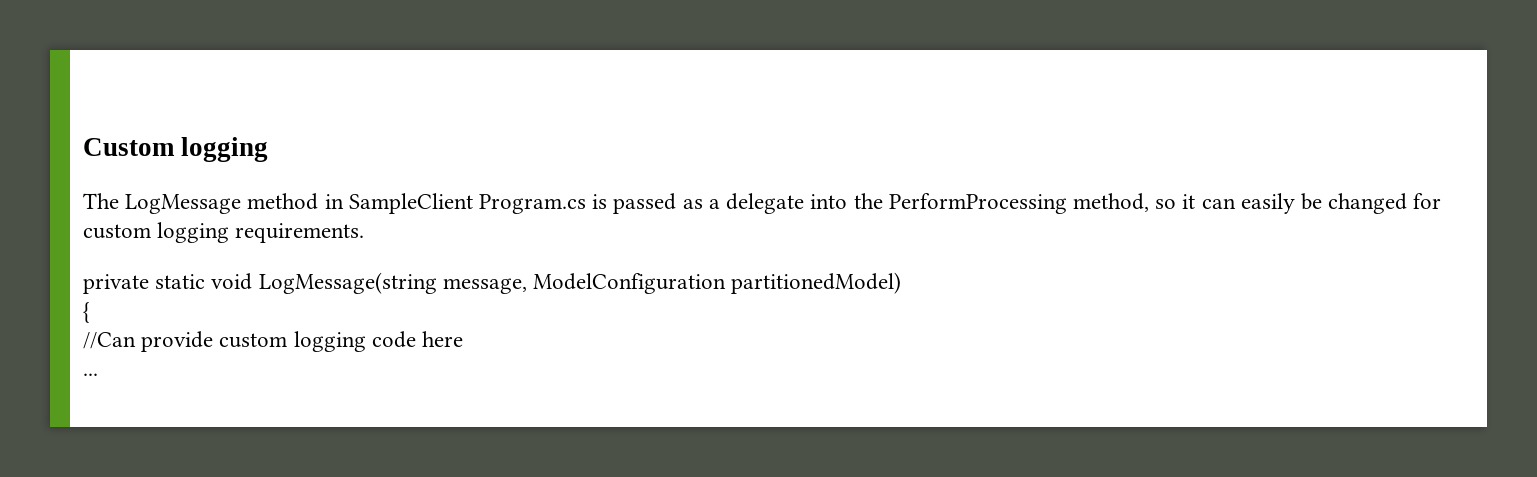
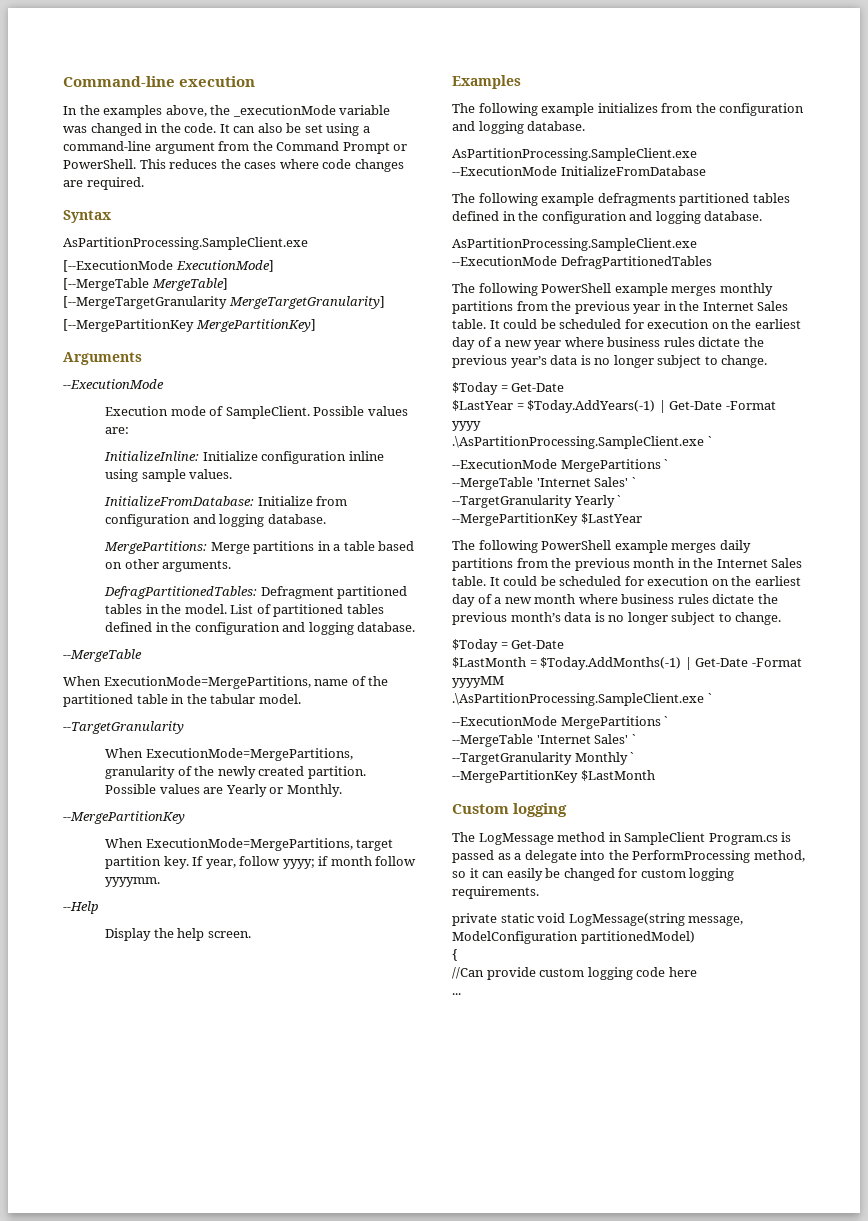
(83, 147) none -> [63,76,256,87] [63,105,391,118] [63,123,370,136] [63,141,408,154] [63,159,404,172] [63,177,144,190] [63,210,111,223] [63,237,308,250] [63,260,274,272] [63,278,228,291] [63,296,385,309] [63,319,316,332] [63,352,142,365] [63,379,164,389] [105,406,408,419] [105,427,130,434] [104,451,384,464] [105,469,233,482] [104,496,348,506] [105,514,326,527] [104,541,415,554] [105,559,232,572] [104,586,408,599] [105,604,384,617] [105,622,416,635] [63,649,142,662] [63,676,389,689] [63,694,301,707] [63,721,184,734] [105,748,353,761] [105,766,366,779] [105,784,342,797] [63,811,185,824] [105,838,394,851] [105,856,417,869] [105,877,161,887] [63,901,99,914] [105,928,251,941] [452,75,521,89] [452,103,805,116] [452,121,586,134] [452,148,697,161] [452,166,706,176] [452,193,790,206] [452,211,763,224] [452,238,697,251] [452,256,712,269] [452,283,773,296] [452,301,789,314] [452,319,801,329] [452,337,764,350] [452,355,768,368] [452,382,565,395] [452,400,776,413] [452,421,481,431] [452,436,712,449] [452,459,669,472] [452,477,636,490] [452,495,622,508] [452,513,642,526] [452,540,751,553] [452,558,803,571] [452,576,801,586] [452,594,778,607] [452,612,782,625] [452,639,565,652] [452,657,802,670] [452,676,504,688] [452,693,712,706] [452,716,669,729] [452,734,636,747] [452,752,635,765] [452,770,655,783] Command-line execution // In the examples above, the _executionMode variable was changed in the code. It can also be set using a command-line argument from the Command Prompt or PowerShell. This reduces the cases where code changes are required. // Syntax // AsPartitionProcessing.SampleClient.exe // [--ExecutionMode ExecutionMode] // [--MergeTable MergeTable] // [--MergeTargetGranularity MergeTargetGranularity] // [--MergePartitionKey MergePartitionKey] // Arguments // --ExecutionMode // Execution mode of SampleClient. Possible values are: // InitializeInline: Initialize configuration inline using sample values. // InitializeFromDatabase: Initialize from configuration and logging database. // MergePartitions: Merge partitions in a table based on other arguments. // DefragPartitionedTables: Defragment partitioned tables in the model. List of partitioned tables defined in the configuration and logging database. // --MergeTable // When ExecutionMode=MergePartitions, name of the partitioned table in the tabular model. // --TargetGranularity // When ExecutionMode=MergePartitions, granularity of the newly created partition. Possible values are Yearly or Monthly. // --MergePartitionKey // When ExecutionMode=MergePartitions, target partition key. If year, follow yyyy; if month follow yyyymm. // --Help // Display the help screen. // Examples // The following example initializes from the configuration and logging database. // AsPartitionProcessing.SampleClient.exe --ExecutionMode InitializeFromDatabase // The following example defragments partitioned tables defined in the configuration and logging database. // AsPartitionProcessing.SampleClient.exe --ExecutionMode DefragPartitionedTables // The following PowerShell example merges monthly partitions from the previous year in the Internet Sales table. It could be scheduled for execution on the earliest day of a new year where business rules dictate the previous year’s data is no longer subject to change. // $Today = Get-Date // $LastYear = $Today.AddYears(-1) | Get-Date -Format yyyy // .\AsPartitionProcessing.SampleClient.exe ` // --ExecutionMode MergePartitions ` // --MergeTable 'Internet Sales' ` // --TargetGranularity Yearly ` // --MergePartitionKey $LastYear // The following PowerShell example merges daily partitions from the previous month in the Internet Sales table. It could be scheduled for execution on the earliest day of a new month where business rules dictate the previous month’s data is no longer subject to change. // $Today = Get-Date // $LastMonth = $Today.AddMonths(-1) | Get-Date -Format yyyyMM // .\AsPartitionProcessing.SampleClient.exe ` // --ExecutionMode MergePartitions ` // --MergeTable 'Internet Sales' ` // --TargetGranularity Monthly ` // --MergePartitionKey $LastMonth //

